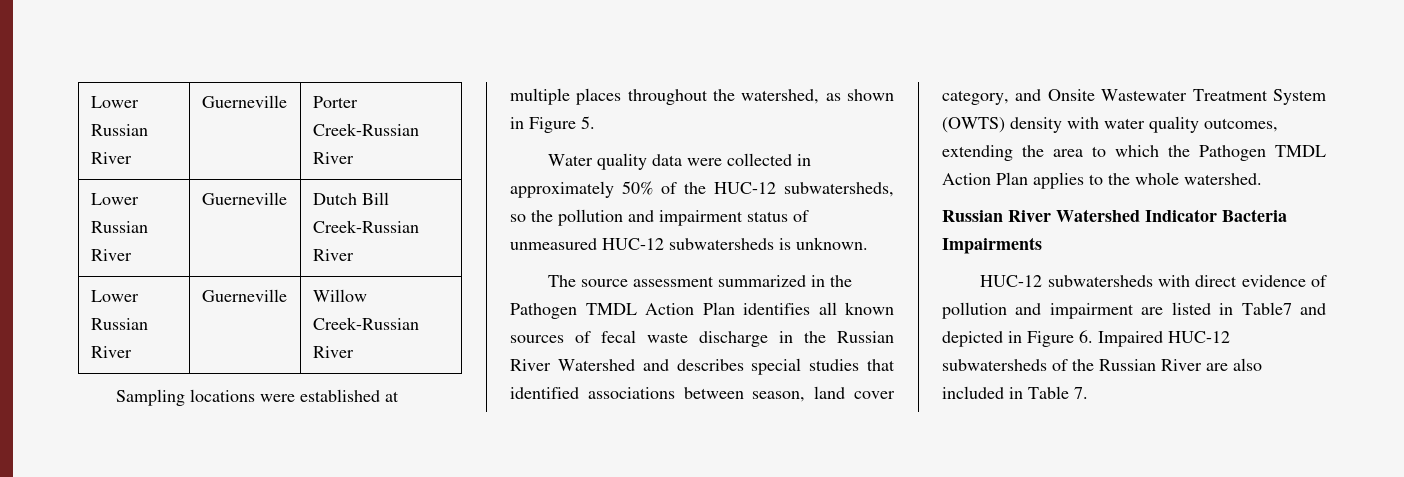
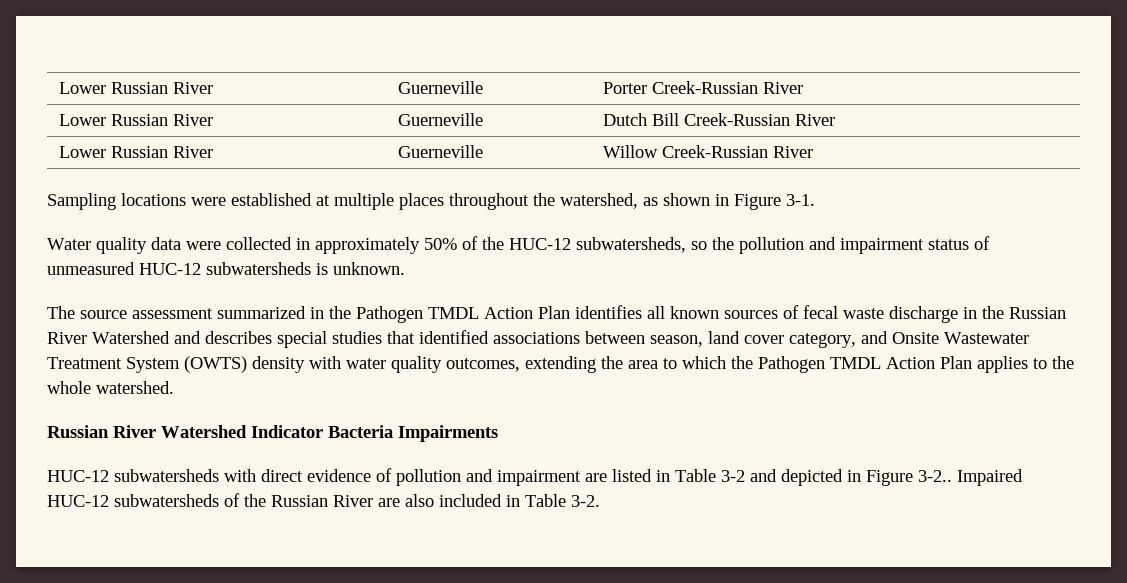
[581,116,595,129] 5. -> [786,194,815,206] 3-1.
[1241,302,1292,315] Table7 -> [675,469,745,482] Table 3-2
[1079,330,1093,343] 6. -> [918,470,952,482] 3-2..
[1074,387,1088,399] 7. -> [571,495,600,507] 3-2.

